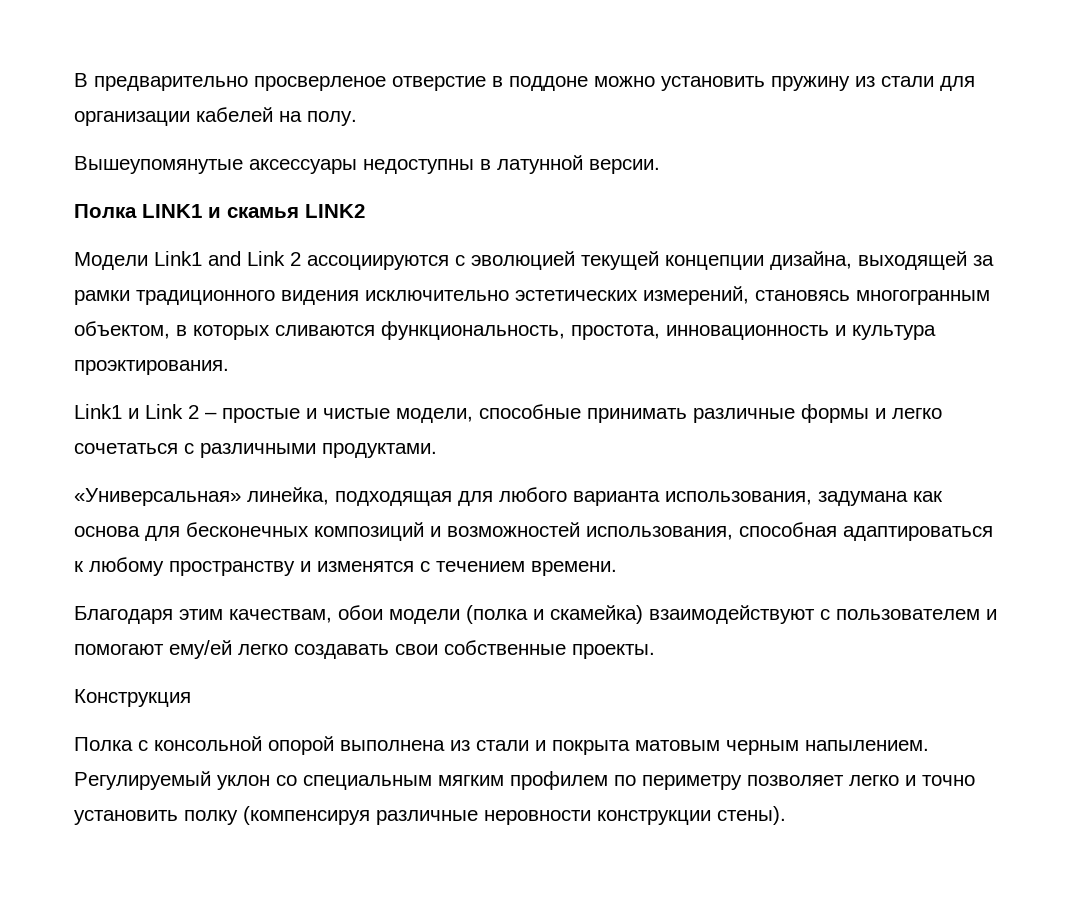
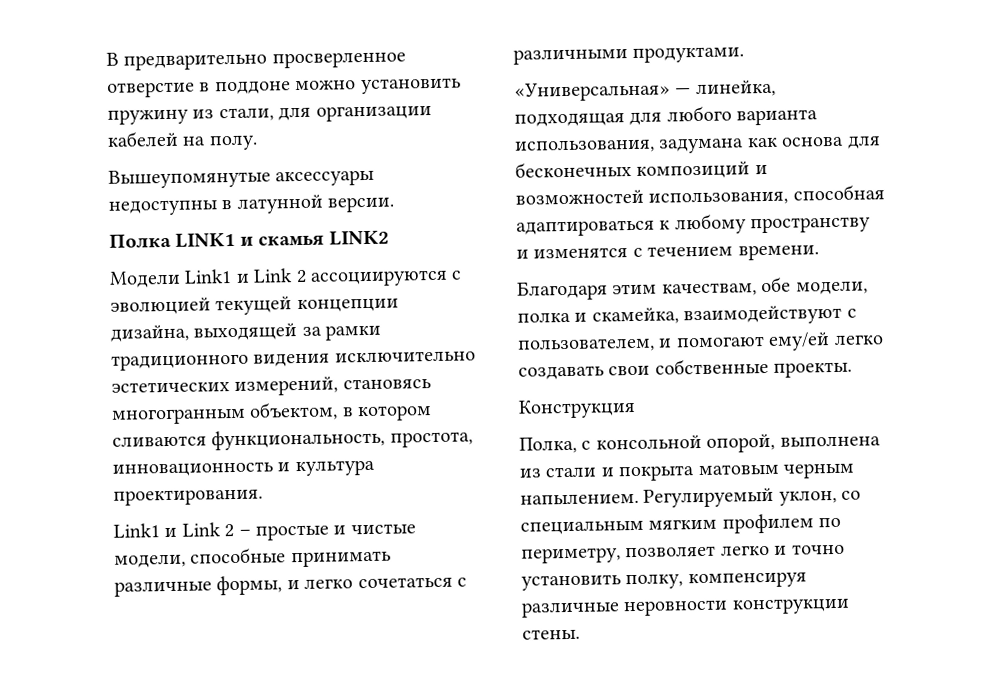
[254,76,386,91] просверленое -> [271,51,406,69] просверленное
[881,76,934,87] стали -> [218,107,274,122] стали,
[208,251,241,266] and -> [235,273,250,283] и
[193,325,270,340] которых -> [357,405,433,422] котором
[74,360,229,375] проэктирования. -> [113,488,263,506] проектирования.
[801,404,869,423] формы -> [216,575,283,596] формы,
(241, 497) none -> [675,88,692,95] —
[338,605,643,624] обои модели (полка и скамейка) -> [761,276,868,295] [517,307,679,325] обе модели, полка и скамейка,
[836,609,980,620] пользователем -> [517,337,655,353] пользователем,
[74,737,133,751] Полка -> [519,436,577,454] Полка,
[268,736,334,755] опорой -> [706,433,776,453] опорой,
[217,775,270,790] уклон -> [778,489,837,506] уклон,
[642,775,742,790] периметру -> [521,547,621,564] периметру,
[184,806,370,825] полку (компенсируя -> [625,571,807,590] полку, компенсируя
[717,806,786,825] стены). -> [522,628,580,640] стены.

